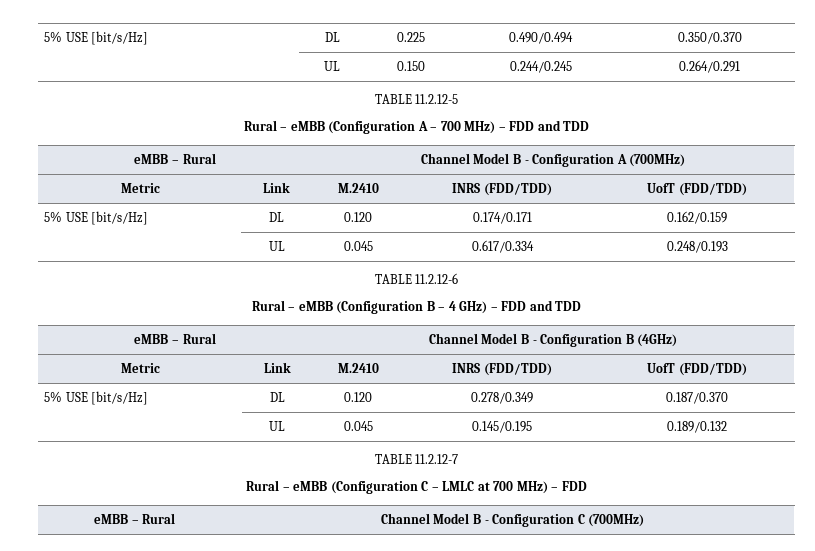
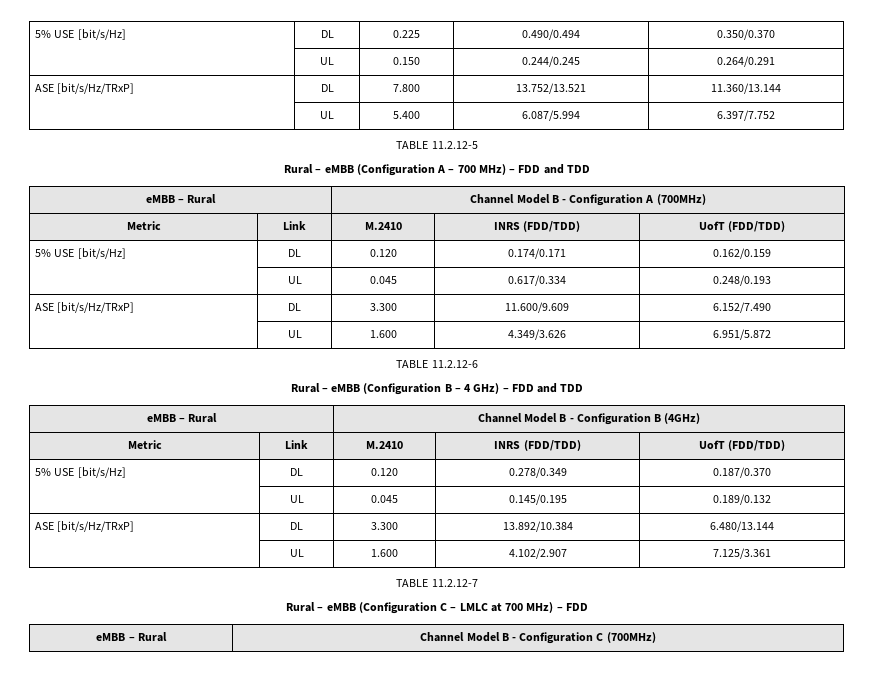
(740, 66) none -> [35,83,135,94] [320,84,334,92] [393,84,420,92] [516,83,586,94] [711,83,781,94] [320,111,334,119] [393,111,420,119] [522,110,580,121] [717,110,775,121] // ASE [bit/s/Hz/TRxP] | DL | 7.800 | 13.752/13.521 | 11.360/13.144 // | UL | 5.400 | 6.087/5.994 | 6.397/7.752
(728, 247) none -> [35,302,135,313] [288,303,301,311] [369,303,397,311] [505,302,569,313] [713,302,771,313] [287,330,302,338] [369,330,397,338] [508,329,566,340] [713,329,771,340] // ASE [bit/s/Hz/TRxP] | DL | 3.300 | 11.600/9.609 | 6.152/7.490 // | UL | 1.600 | 4.349/3.626 | 6.951/5.872
(727, 427) none -> [35,521,135,532] [290,522,303,530] [371,522,398,530] [502,521,573,532] [710,521,774,532] [289,549,304,557] [371,549,398,557] [508,548,567,559] [713,548,771,559] // ASE [bit/s/Hz/TRxP] | DL | 3.300 | 13.892/10.384 | 6.480/13.144 // | UL | 1.600 | 4.102/2.907 | 7.125/3.361

